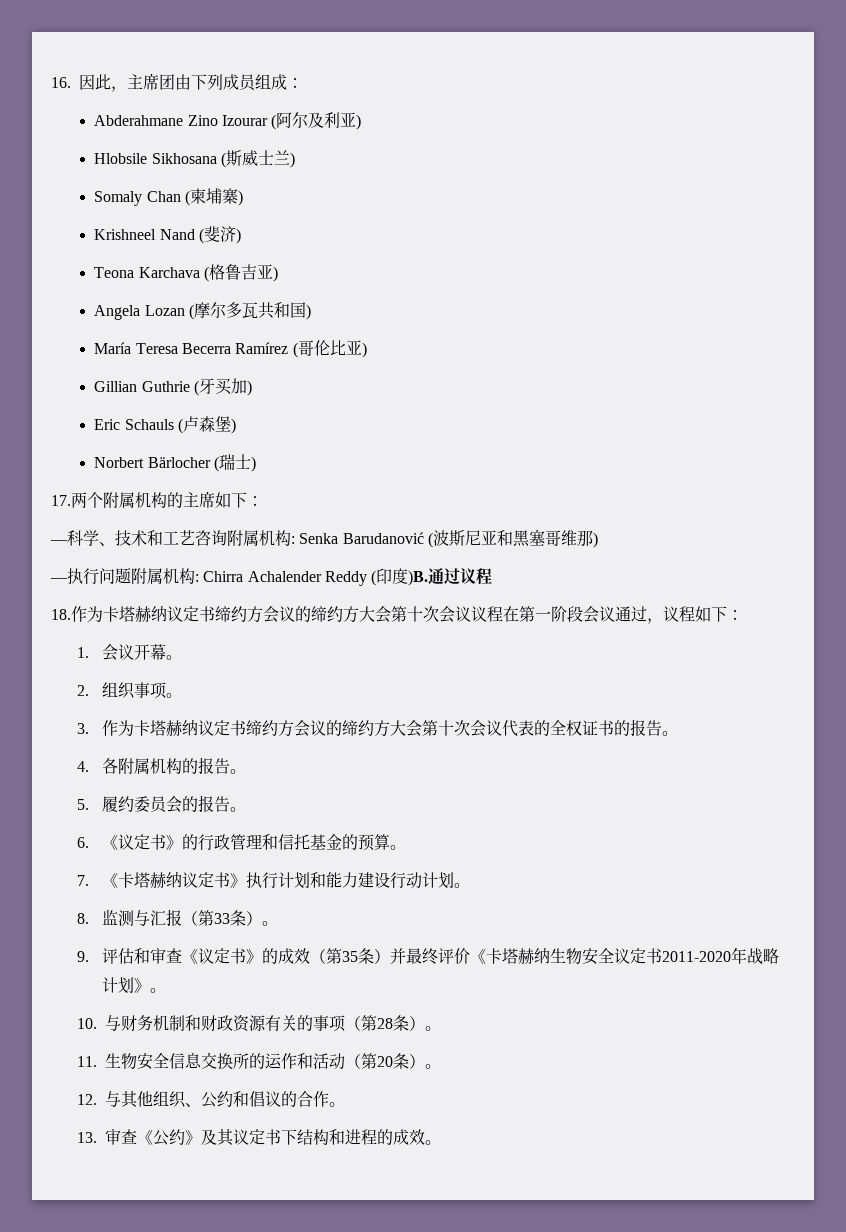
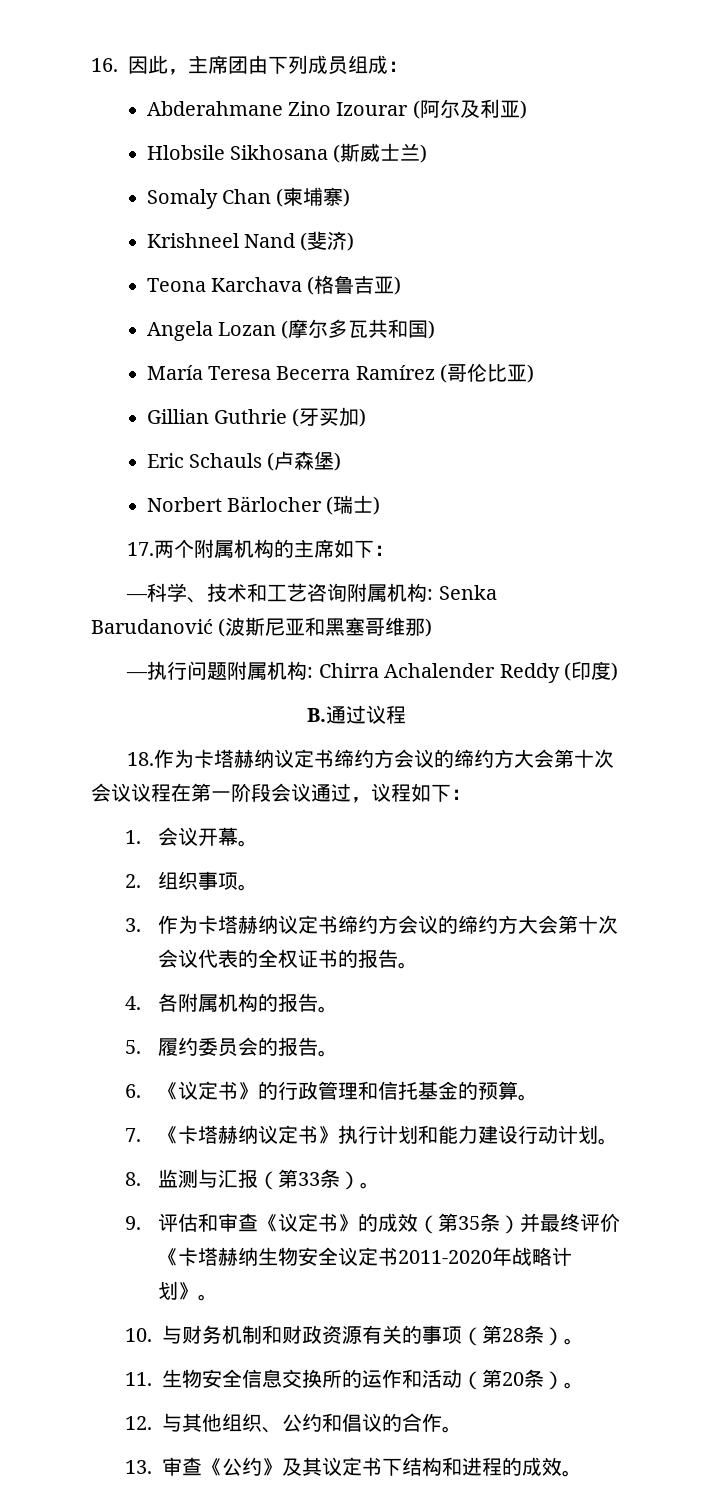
[408,570,429,586] )B. -> [610,662,618,681] [306,708,326,722] ) // B.

